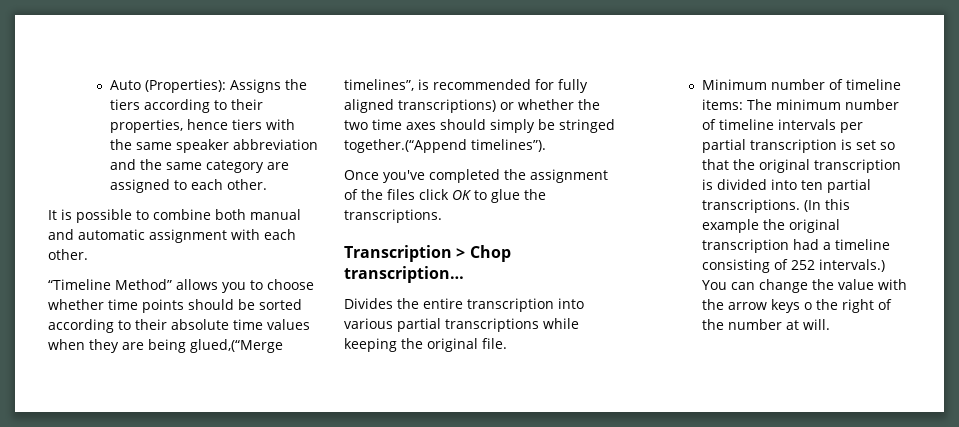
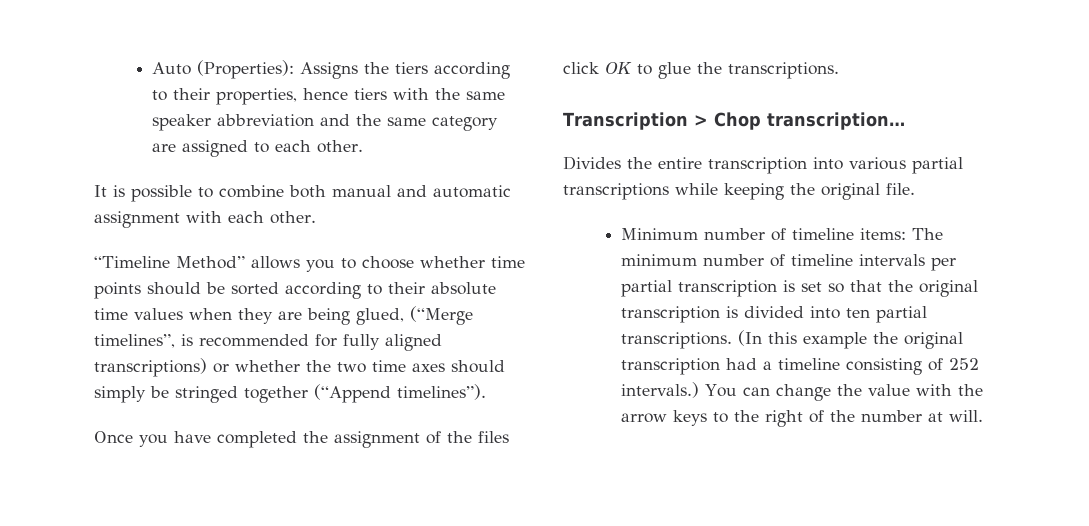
[190,339,283,353] glued,(“Merge -> [356,306,473,325] glued, (“Merge
[344,139,467,153] together.(“Append -> [244,384,391,403] together (“Append
[383,170,425,183] you've -> [139,431,211,447] you have
[804,302,813,310] o -> [713,412,729,423] to

